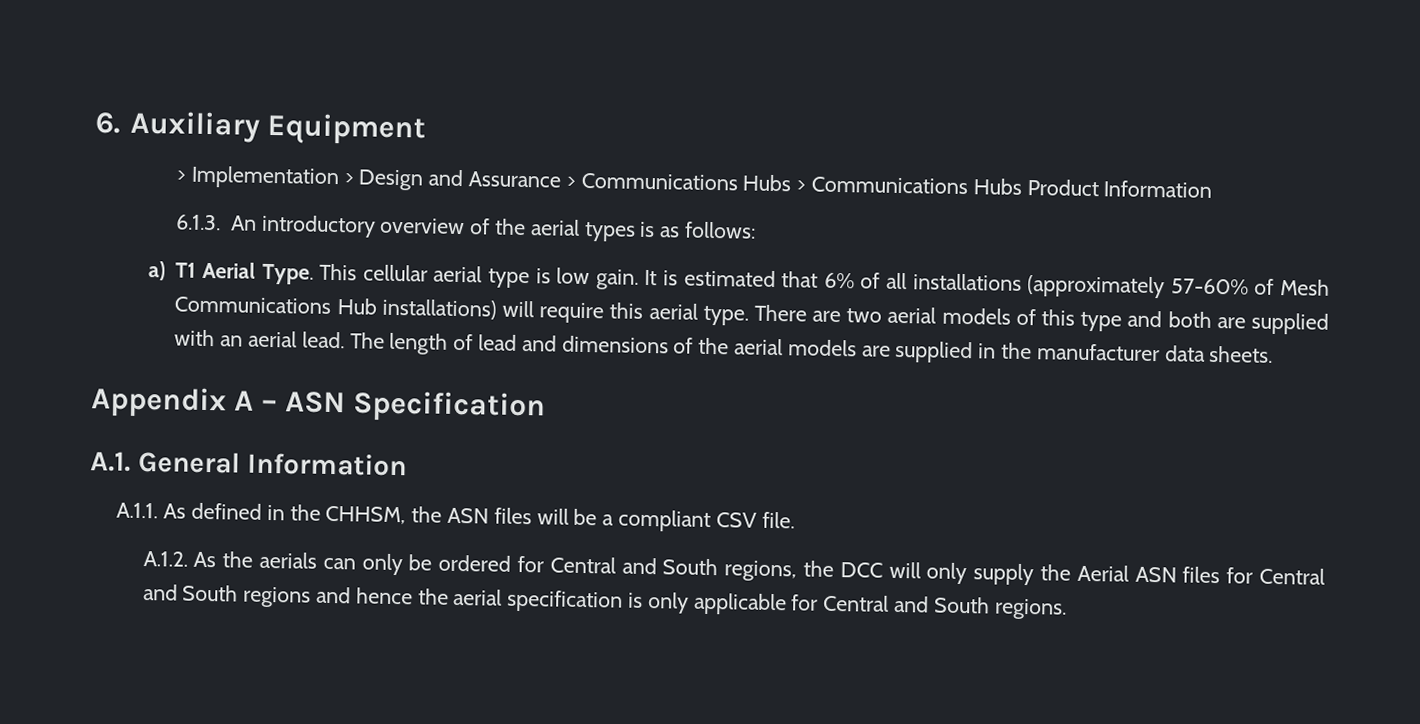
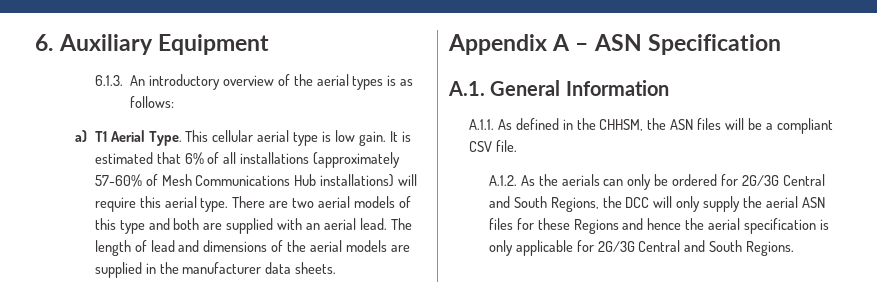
[175,165,1213,198] // > Implementation > Design and Assurance > Communications Hubs > Communications Hubs Product Information -> (270, 44) none
[549,556,798,582] Central and South regions, -> [742,174,825,186] [488,196,599,212] 2G/3G Central and South Regions,
[1076,564,1129,582] Aerial -> [766,196,799,208] aerial
[1259,567,1326,585] [142,584,312,608] Central and South regions -> [537,218,619,234] these Regions
[823,594,1067,620] Central and South regions. -> [597,240,795,256] 2G/3G Central and South Regions.

